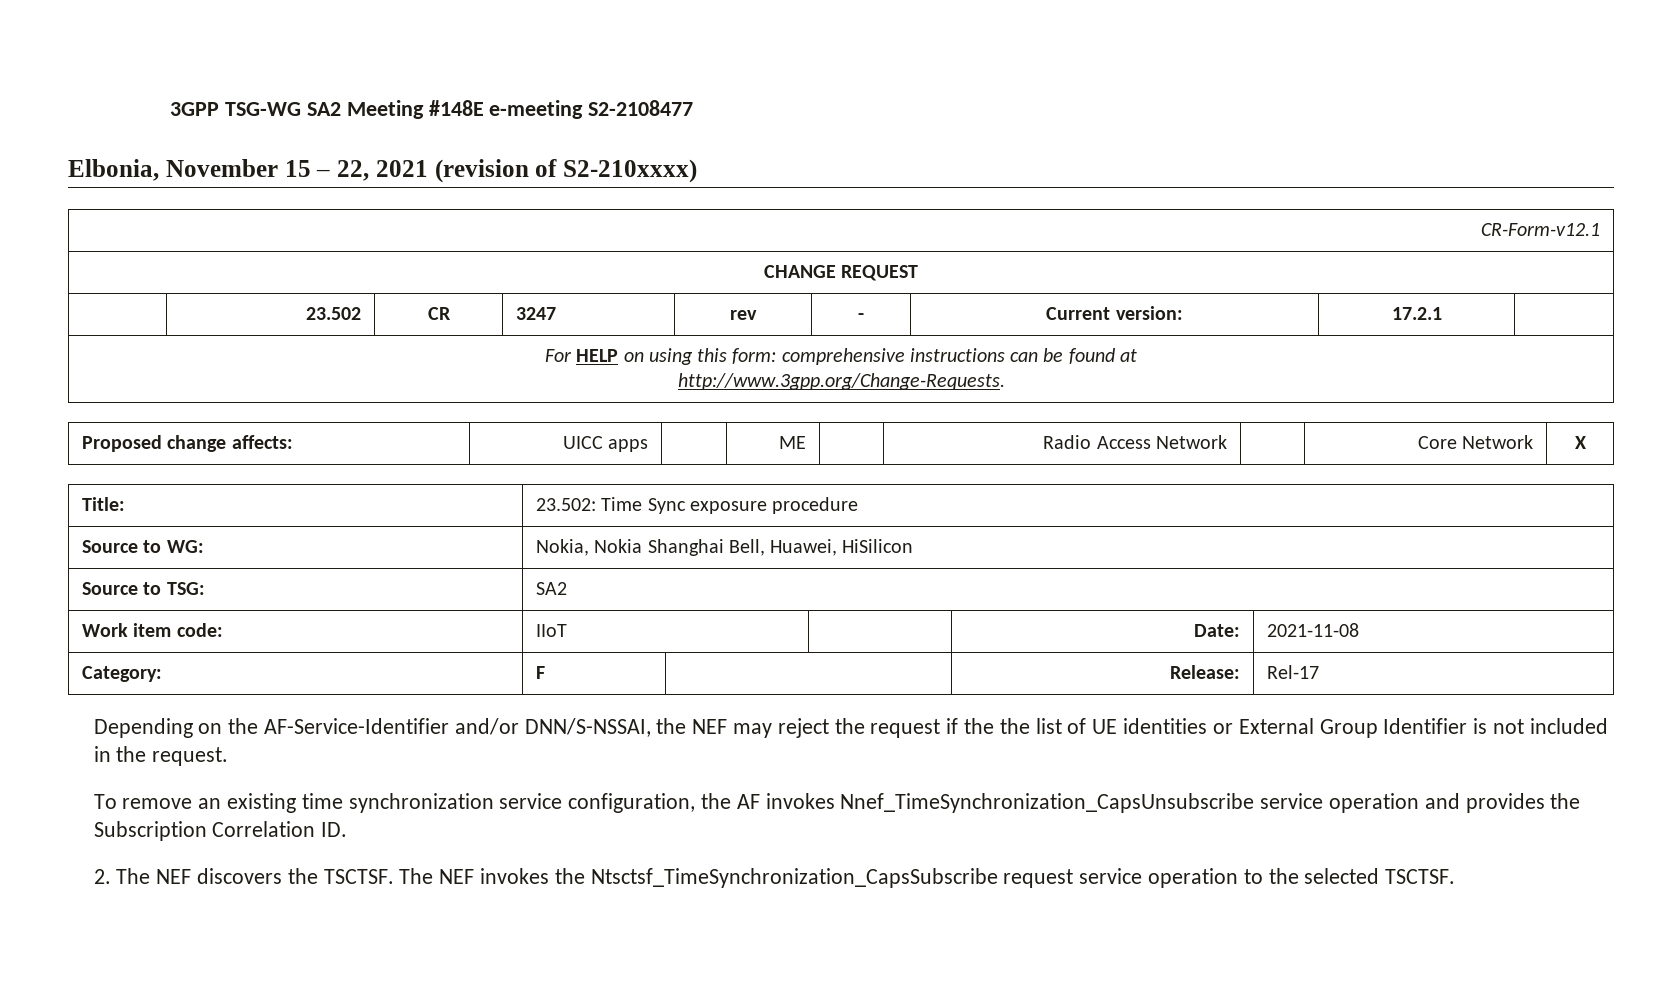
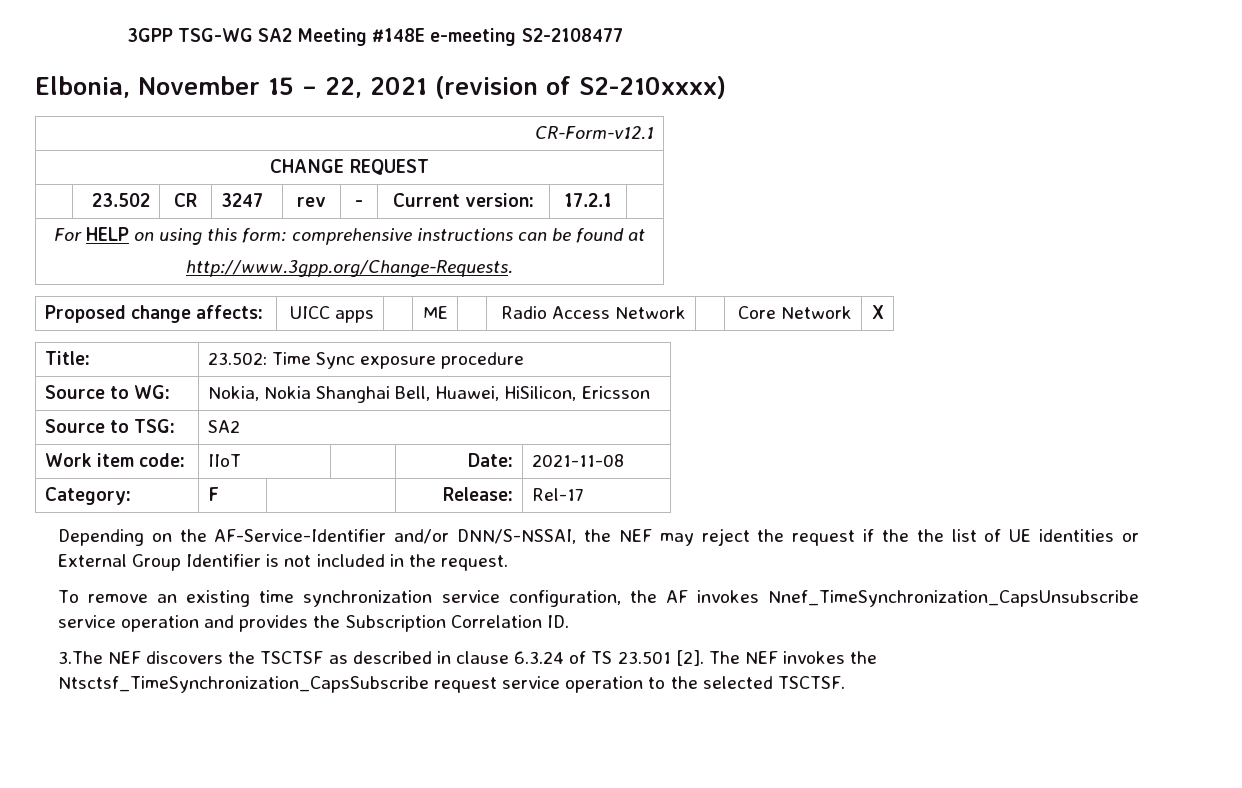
[842,539,914,553] HiSilicon -> [504,386,650,401] HiSilicon, Ericsson
[93,868,151,884] 2. The -> [57,651,103,664] 3.The
[323,869,394,884] TSCTSF. -> [260,650,704,666] TSCTSF as described in clause 6.3.24 of TS 23.501 [2].

